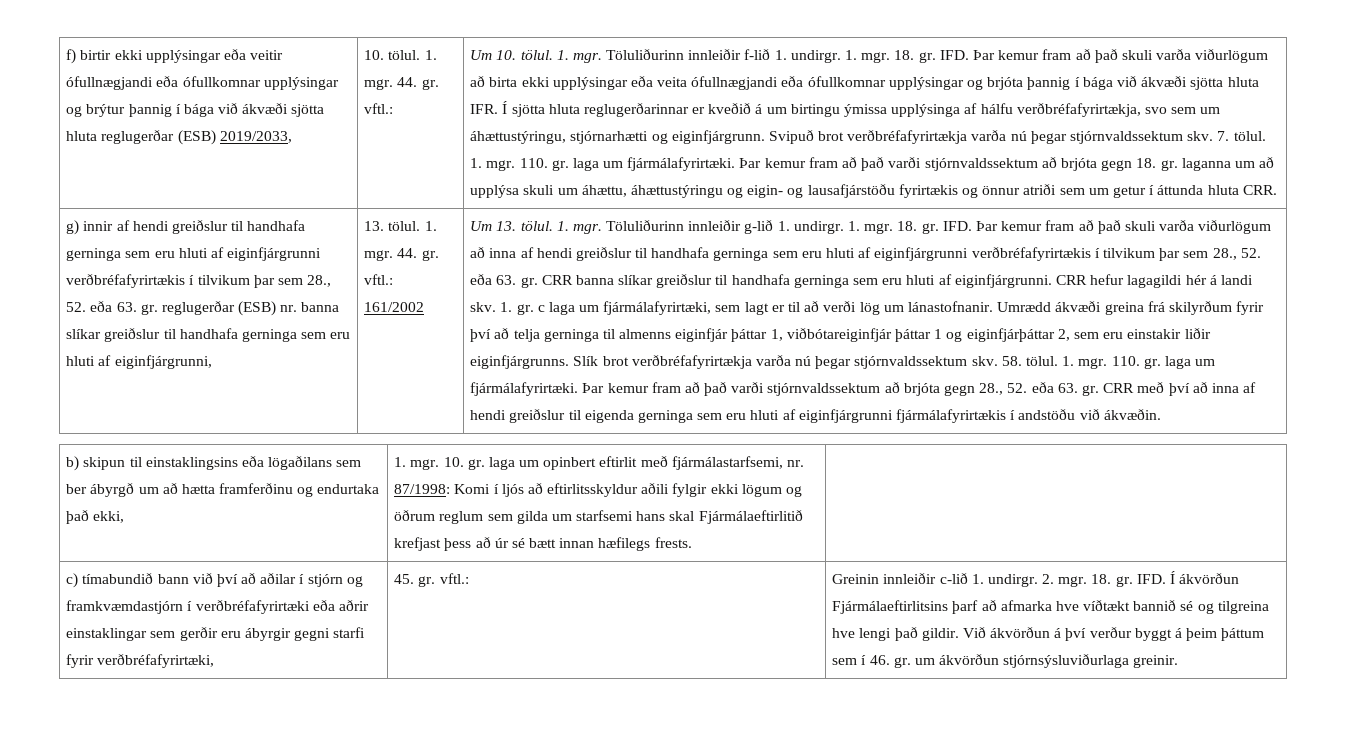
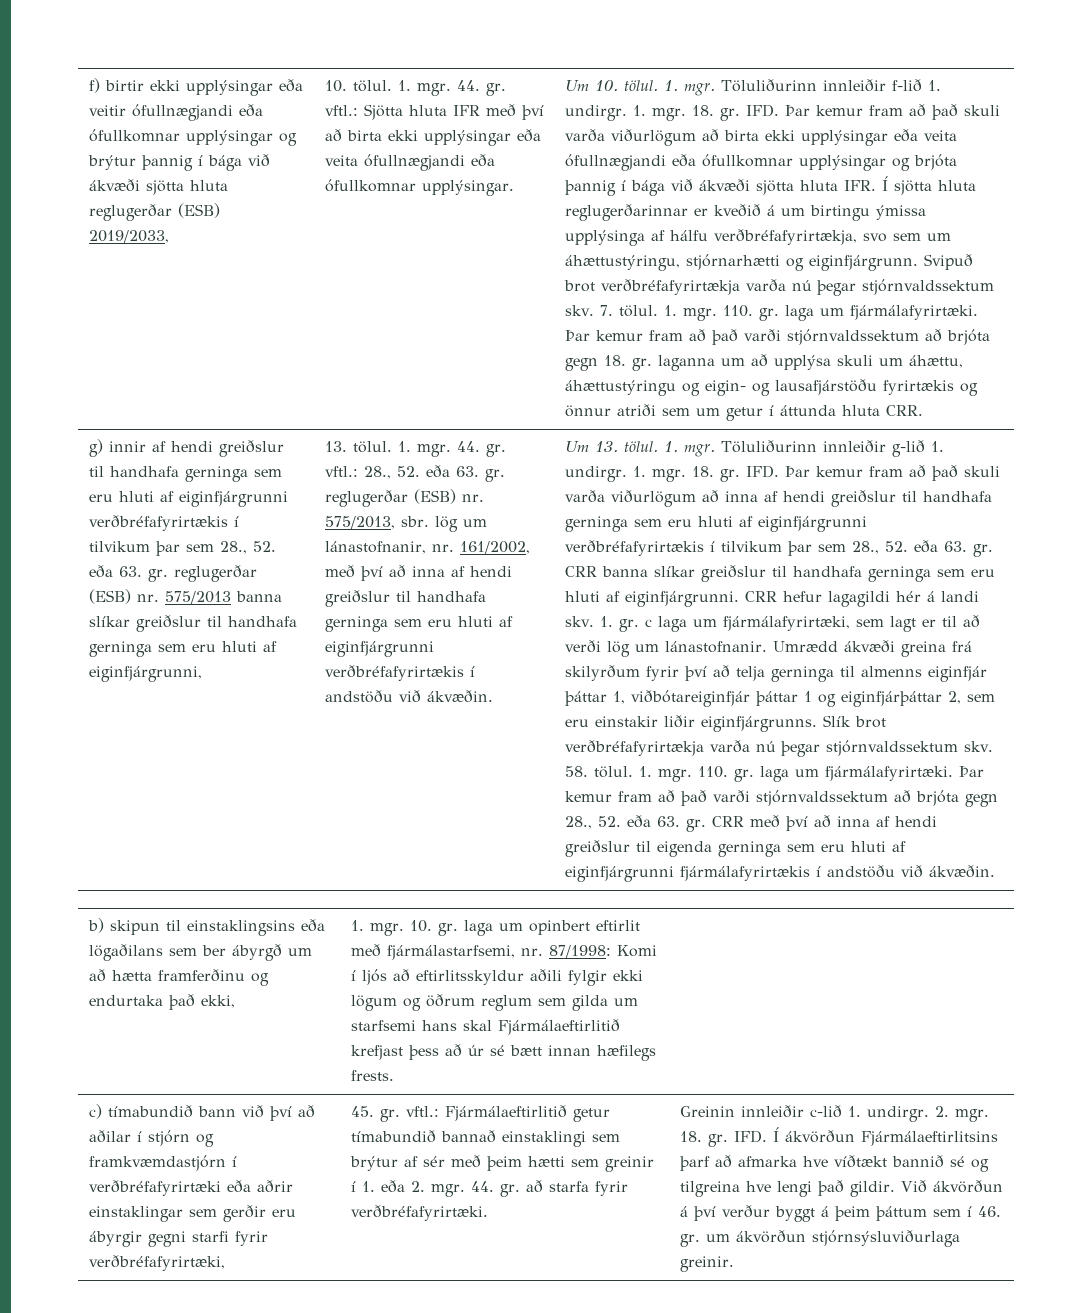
(394, 108) none -> [363,104,544,120] [324,129,541,146] [324,154,495,171] [324,179,514,196] Sjötta hluta IFR með því að birta ekki upplýsingar eða veita ófullnægjandi eða ófullkomnar upplýsingar.
(298, 308) none -> [164,591,231,604] 575/2013
[364,302,425,312] 161/2002 -> [363,465,505,482] [324,489,484,507] [324,516,487,532] [324,541,530,554] [324,565,512,581] [324,590,486,607] [324,616,513,632] [324,641,434,657] [324,665,475,681] [324,690,493,703] 28., 52. eða 63. gr. reglugerðar (ESB) nr. 575/2013, sbr. lög um lánastofnanir, nr. 161/2002, með því að inna af hendi greiðslur til handhafa gerninga sem eru hluti af eiginfjárgrunni verðbréfafyrirtækis í andstöðu við ákvæðin.
(469, 578) none -> [444,1105,610,1122] [350,1130,620,1147] [349,1155,654,1172] [350,1180,628,1197] [350,1205,488,1221] Fjármálaeftirlitið getur tímabundið bannað einstaklingi sem brýtur af sér með þeim hætti sem greinir í 1. eða 2. mgr. 44. gr. að starfa fyrir verðbréfafyrirtæki.

